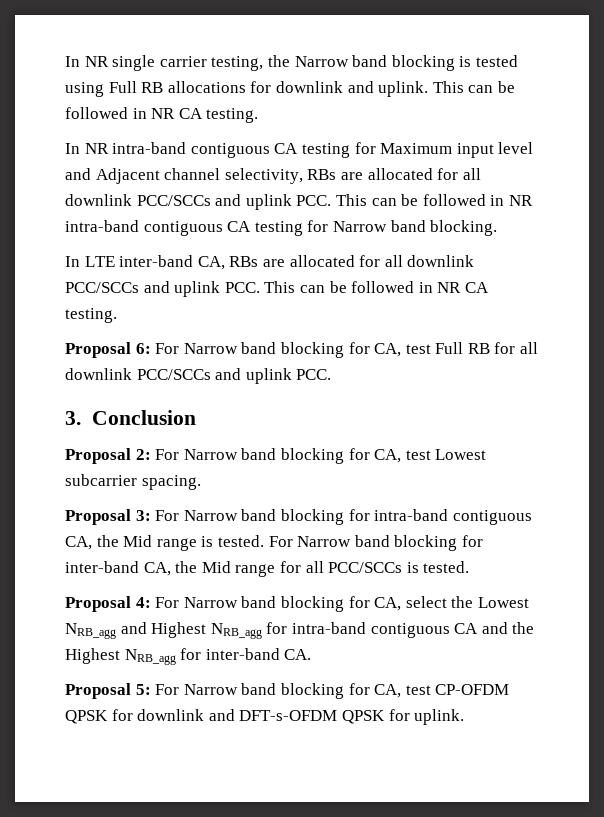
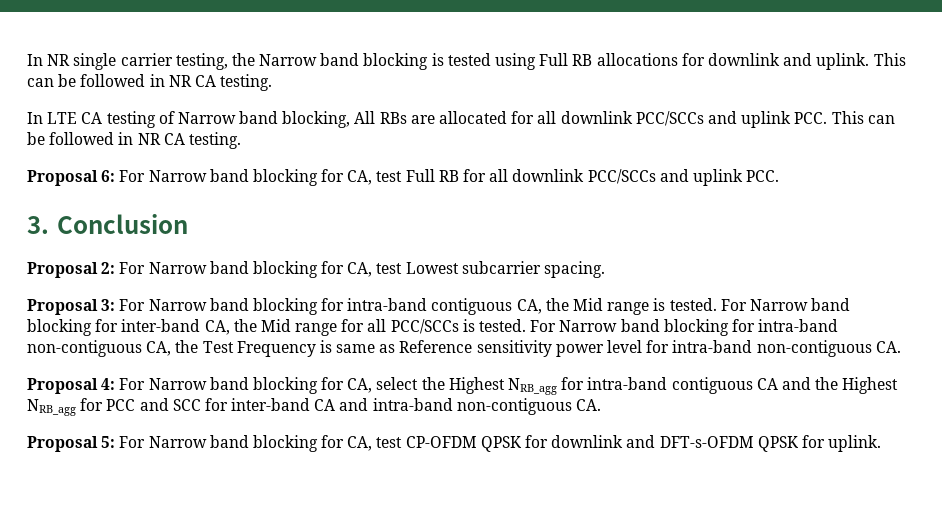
[84,142,534,158] [65,168,481,184] [65,194,533,210] [65,220,498,236] [65,255,225,270] NR intra-band contiguous CA testing for Maximum input level and Adjacent channel selectivity, RBs are allocated for all downlink PCC/SCCs and uplink PCC. This can be followed in NR intra-band contiguous CA testing for Narrow band blocking. // In LTE inter-band CA, -> [47,111,376,128] LTE CA testing of Narrow band blocking, All
(470, 567) none -> [530,319,839,336] [27,340,901,357] For Narrow band blocking for intra-band non-contiguous CA, the Test Frequency is same as Reference sensitivity power level for intra-band non-contiguous CA.
[477,597,529,608] [65,622,147,639] Lowest NRB_agg and -> (445, 383) none
[205,648,280,660] inter-band -> [106,398,572,415] PCC and SCC for inter-band CA and intra-band non-contiguous

